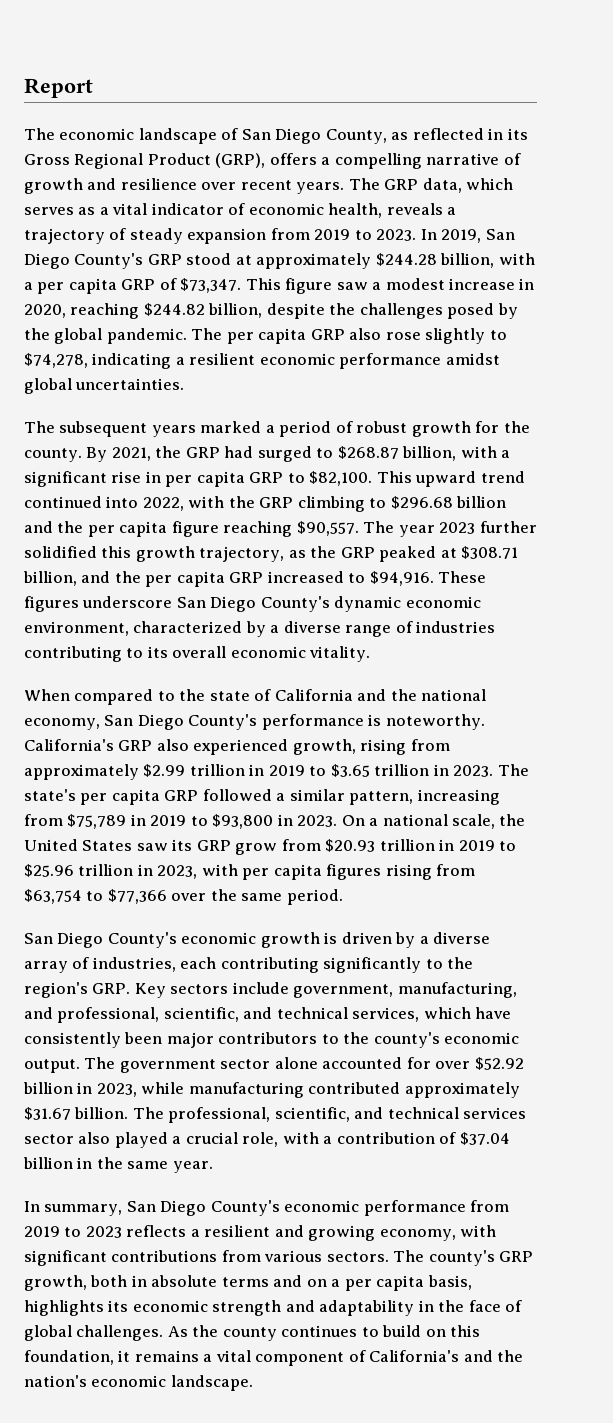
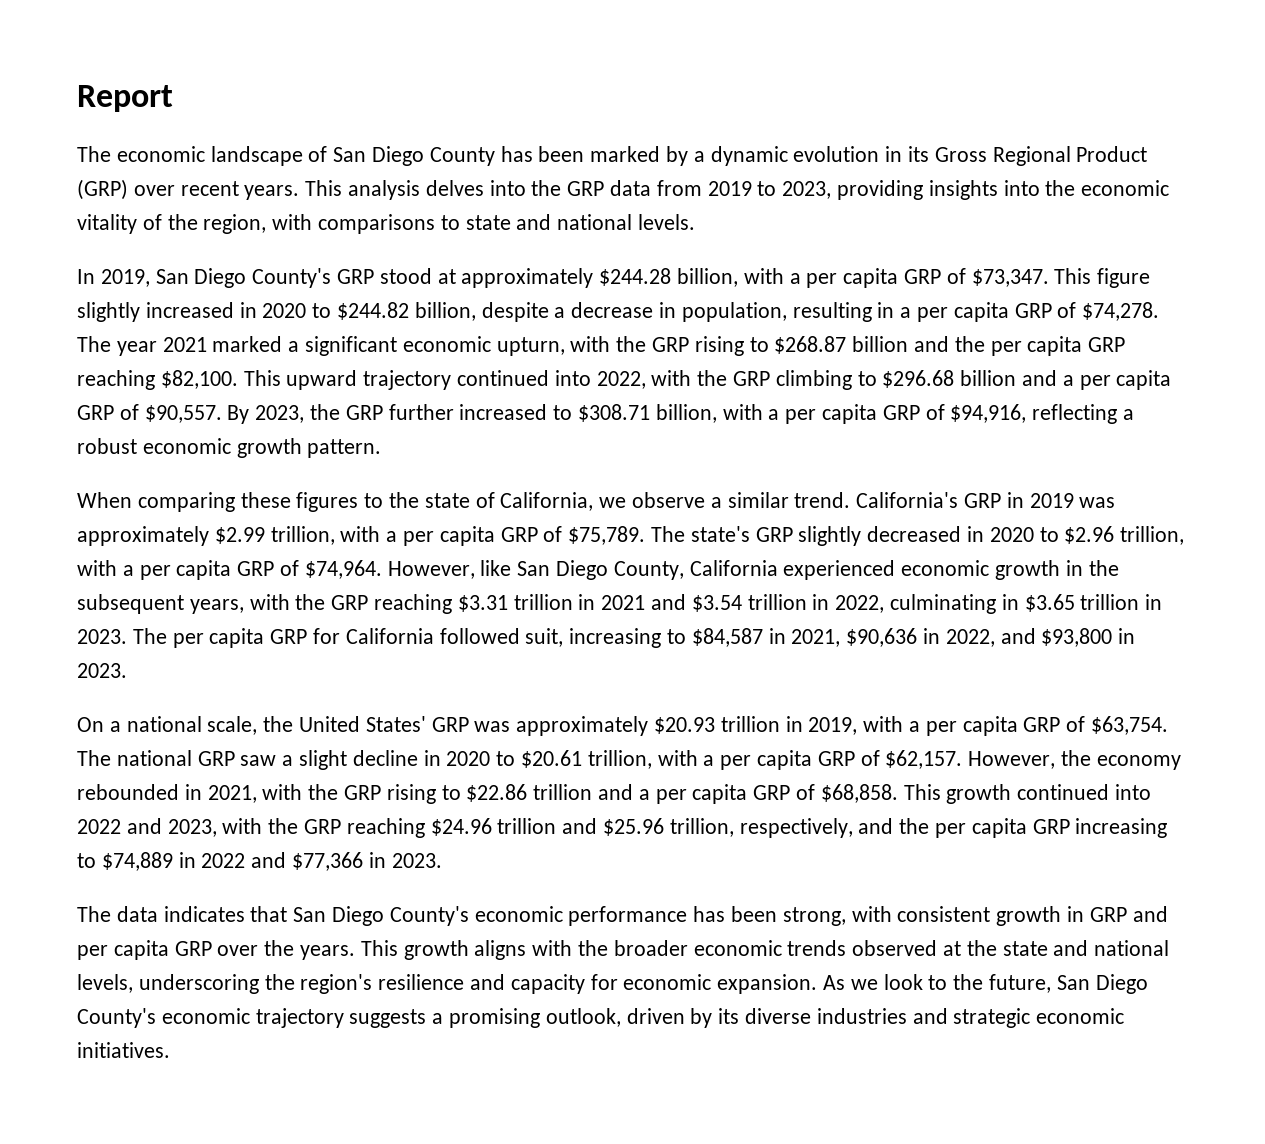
[325,128,484,144] County, as reflected -> [429,146,880,166] County has been marked by a dynamic evolution
[215,153,521,169] [24,178,514,194] [24,203,457,218] [24,228,417,244] (GRP), offers a compelling narrative of growth and resilience over recent years. The GRP data, which serves as a vital indicator of economic health, reveals a trajectory of steady expansion from 2019 to 2023. -> [77,179,1170,200] [77,214,696,234] (GRP) over recent years. This analysis delves into the GRP data from 2019 to 2023, providing insights into the economic vitality of the region, with comparisons to state and national levels. //
[336,278,535,290] [24,303,518,319] [24,328,507,344] [24,353,500,369] [24,378,185,394] [24,421,530,437] [24,446,511,462] [24,471,305,487] saw a modest increase in 2020, reaching $244.82 billion, despite the challenges posed by the global pandemic. The per capita GRP also rose slightly to $74,278, indicating a resilient economic performance amidst global uncertainties. // The subsequent years marked a period of robust growth for the county. By 2021, the GRP had surged to $268.87 billion, with a significant rise in per capita GRP to -> [77,302,1160,322] [77,336,1126,356] [77,370,155,390] slightly increased in 2020 to $244.82 billion, despite a decrease in population, resulting in a per capita GRP of $74,278. The year 2021 marked a significant economic upturn, with the GRP rising to $268.87 billion and the per capita GRP reaching
[480,471,525,483] trend -> [363,370,452,390] trajectory
[57,521,537,537] [24,546,519,562] [23,571,487,587] [24,596,481,612] [24,621,496,637] [24,646,371,662] [24,689,487,705] [24,714,485,730] [24,739,450,755] [24,764,327,780] the per capita figure reaching $90,557. The year 2023 further solidified this growth trajectory, as the GRP peaked at $308.71 billion, and the per capita GRP increased to $94,916. These figures underscore San Diego County's dynamic economic environment, characterized by a diverse range of industries contributing to its overall economic vitality. // When compared to the state of California and the national economy, San Diego County's performance is noteworthy. California's GRP also experienced growth, rising from approximately $2.99 trillion in 2019 to -> [1062,370,1172,390] [77,404,1135,424] [77,438,382,458] [77,492,1116,512] [77,526,1185,546] [77,560,1119,580] [77,594,1019,614] a per capita GRP of $90,557. By 2023, the GRP further increased to $308.71 billion, with a per capita GRP of $94,916, reflecting a robust economic growth pattern. // When comparing these figures to the state of California, we observe a similar trend. California's GRP in 2019 was approximately $2.99 trillion, with a per capita GRP of $75,789. The state's GRP slightly decreased in 2020 to $2.96 trillion, with a per capita GRP of $74,964. However, like San Diego County, California experienced economic growth in the subsequent years, with the GRP reaching $3.31 trillion in 2021 and $3.54 trillion in 2022, culminating in
[24,789,500,805] [24,814,208,829] state's per capita GRP followed a similar pattern, increasing from $75,789 in 2019 to -> [172,628,1036,648] per capita GRP for California followed suit, increasing to $84,587 in 2021, $90,636 in 2022, and
(338, 821) none -> (127, 670) //
[82,839,517,855] [24,864,476,880] [24,889,343,905] [24,932,491,948] [24,957,474,973] [24,982,517,998] [24,1007,512,1023] [24,1032,520,1048] [24,1057,524,1073] [23,1082,520,1098] [24,1107,527,1123] [24,1132,510,1148] [23,1157,213,1173] [24,1201,123,1216] States saw its GRP grow from $20.93 trillion in 2019 to $25.96 trillion in 2023, with per capita figures rising from $63,754 to $77,366 over the same period. // San Diego County's economic growth is driven by a diverse array of industries, each contributing significantly to the region's GRP. Key sectors include government, manufacturing, and professional, scientific, and technical services, which have consistently been major contributors to the county's economic output. The government sector alone accounted for over $52.92 billion in 2023, while manufacturing contributed approximately $31.67 billion. The professional, scientific, and technical services sector also played a crucial role, with a contribution of $37.04 billion in the same year. // In summary, -> [365,716,1169,736] [77,750,1181,770] [77,784,1152,804] [77,818,1168,838] [77,852,442,871] [77,906,288,922] States' GRP was approximately $20.93 trillion in 2019, with a per capita GRP of $63,754. The national GRP saw a slight decline in 2020 to $20.61 trillion, with a per capita GRP of $62,157. However, the economy rebounded in 2021, with the GRP rising to $22.86 trillion and a per capita GRP of $68,858. This growth continued into 2022 and 2023, with the GRP reaching $24.96 trillion and $25.96 trillion, respectively, and the per capita GRP increasing to $74,889 in 2022 and $77,366 in 2023. // The data indicates that
[470,1200,510,1212] [24,1225,497,1241] [24,1250,534,1266] [24,1275,472,1291] [24,1300,523,1316] [24,1325,481,1341] [24,1350,524,1366] [24,1375,253,1391] from 2019 to 2023 reflects a resilient and growing economy, with significant contributions from various sectors. The county's GRP growth, both in absolute terms and on a per capita basis, highlights its economic strength and adaptability in the face of global challenges. As the county continues to build on this foundation, it remains a vital component of California's and the nation's economic landscape. -> [693,906,1168,926] [77,940,1170,960] [77,974,1148,994] [77,1008,1125,1028] [77,1042,170,1058] has been strong, with consistent growth in GRP and per capita GRP over the years. This growth aligns with the broader economic trends observed at the state and national levels, underscoring the region's resilience and capacity for economic expansion. As we look to the future, San Diego County's economic trajectory suggests a promising outlook, driven by its diverse industries and strategic economic initiatives.

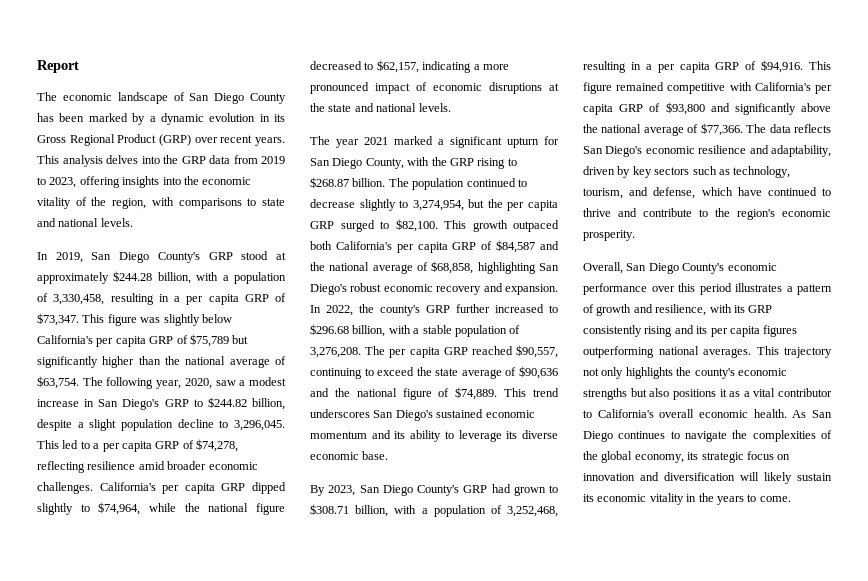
[837,180,924,200] providing -> [79,176,120,188] offering
(801, 278) none -> [234,272,286,284] [37,293,180,305] population of 3,330,458, resulting in a
[77,302,307,322] slightly increased in 2020 -> [140,314,232,326] [37,334,249,347] [37,356,286,368] [37,376,286,389] [37,399,189,410] was slightly below California's per capita GRP of $75,789 but significantly higher than the national average of $63,754. The following year, 2020, saw a modest increase in San Diego's GRP
[571,302,1160,322] [77,336,1126,356] [77,370,1172,390] [77,404,1135,424] [77,438,382,458] [77,492,1116,512] [77,526,1185,546] [77,560,1119,580] [77,594,1163,614] [77,628,1136,648] [77,663,127,678] [77,716,1169,736] [77,750,1181,770] [77,784,1152,804] [77,818,1168,838] [77,852,442,871] [77,906,288,922] decrease in population, resulting in a per capita GRP of $74,278. The year 2021 marked a significant economic upturn, with the GRP rising to $268.87 billion and the per capita GRP reaching $82,100. This upward trajectory continued into 2022, with the GRP climbing to $296.68 billion and a per capita GRP of $90,557. By 2023, the GRP further increased to $308.71 billion, with a per capita GRP of $94,916, reflecting a robust economic growth pattern. // When comparing these figures to the state of California, we observe a similar trend. California's GRP in 2019 was approximately $2.99 trillion, with a per capita GRP of $75,789. The state's GRP slightly decreased in 2020 to $2.96 trillion, with a per capita GRP of $74,964. However, like San Diego County, California experienced economic growth in the subsequent years, with the GRP reaching $3.31 trillion in 2021 and $3.54 trillion in 2022, culminating in $3.65 trillion in 2023. The per capita GRP for California followed suit, increasing to $84,587 in 2021, $90,636 in 2022, and $93,800 in 2023. // On a national scale, the United States' GRP was approximately $20.93 trillion in 2019, with a per capita GRP of $63,754. The national GRP saw a slight decline in 2020 to $20.61 trillion, with a per capita GRP of $62,157. However, the economy rebounded in 2021, with the GRP rising to $22.86 trillion and a per capita GRP of $68,858. This growth continued into 2022 and 2023, with the GRP reaching $24.96 trillion and $25.96 trillion, respectively, and the per capita GRP increasing to $74,889 in 2022 and $77,366 in 2023. // The data indicates that -> [89,419,285,431] [37,439,238,452] [37,461,258,473] [37,482,286,494] [37,502,285,515] [310,60,509,73] [310,82,559,94] [310,103,451,112] [310,136,559,148] [310,157,517,169] [310,177,527,190] [310,199,558,211] [310,219,559,232] [310,240,559,253] [310,261,559,274] [310,283,558,295] [310,304,558,316] [310,324,521,337] [310,345,558,358] [310,366,558,379] [310,387,559,400] [310,409,535,421] [310,430,558,442] [310,451,389,460] [310,484,558,496] [310,504,558,517] [583,60,831,73] [583,82,832,94] [583,102,831,115] [583,123,831,136] [583,145,831,157] [583,166,791,178] [583,187,831,199] [583,208,831,220] [583,230,635,241] [583,262,623,274] slight population decline to 3,296,045. This led to a per capita GRP of $74,278, reflecting resilience amid broader economic challenges. California's per capita GRP dipped slightly to $74,964, while the national figure decreased to $62,157, indicating a more pronounced impact of economic disruptions at the state and national levels. // The year 2021 marked a significant upturn for San Diego County, with the GRP rising to $268.87 billion. The population continued to decrease slightly to 3,274,954, but the per capita GRP surged to $82,100. This growth outpaced both California's per capita GRP of $84,587 and the national average of $68,858, highlighting San Diego's robust economic recovery and expansion. In 2022, the county's GRP further increased to $296.68 billion, with a stable population of 3,276,208. The per capita GRP reached $90,557, continuing to exceed the state average of $90,636 and the national figure of $74,889. This trend underscores San Diego's sustained economic momentum and its ability to leverage its diverse economic base. // By 2023, San Diego County's GRP had grown to $308.71 billion, with a population of 3,252,468, resulting in a per capita GRP of $94,916. This figure remained competitive with California's per capita GRP of $93,800 and significantly above the national average of $77,366. The data reflects San Diego's economic resilience and adaptability, driven by key sectors such as technology, tourism, and defense, which have continued to thrive and contribute to the region's economic prosperity. // Overall,
[693,906,1168,926] [77,940,1170,960] [77,974,1148,994] [77,1008,1125,1028] [77,1042,170,1058] has been strong, with consistent growth in GRP and per capita GRP over the years. This growth aligns with the broader economic trends observed at the state and national levels, underscoring the region's resilience and capacity for economic expansion. As we look to the future, San Diego County's economic trajectory suggests a promising outlook, driven by its diverse industries and strategic economic initiatives. -> [651,283,832,295] [583,304,773,316] [583,325,798,337] [583,346,832,358] [583,367,787,379] [583,388,832,400] [583,409,832,418] [583,430,832,442] [583,451,791,463] [583,472,832,484] [583,493,791,505] over this period illustrates a pattern of growth and resilience, with its GRP consistently rising and its per capita figures outperforming national averages. This trajectory not only highlights the county's economic strengths but also positions it as a vital contributor to California's overall economic health. As San Diego continues to navigate the complexities of the global economy, its strategic focus on innovation and diversification will likely sustain its economic vitality in the years to come.

